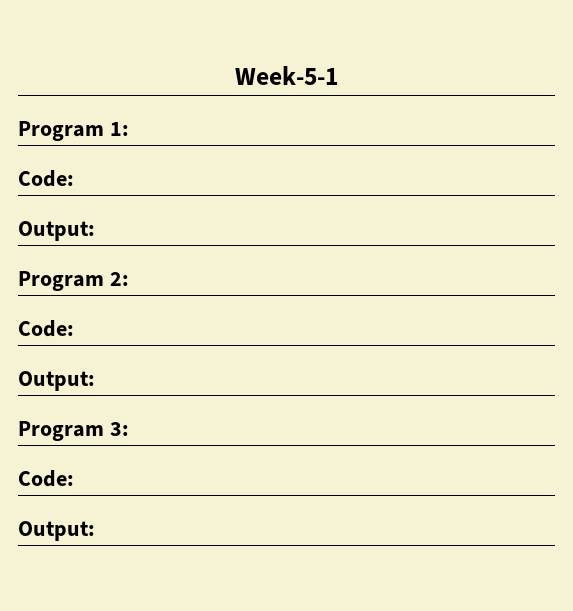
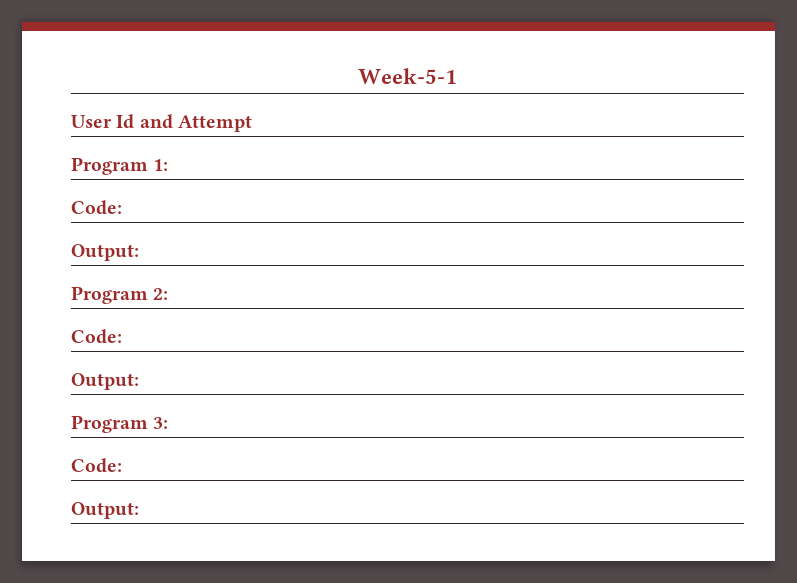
(338, 75) none -> [71,114,252,132] // User Id and Attempt

